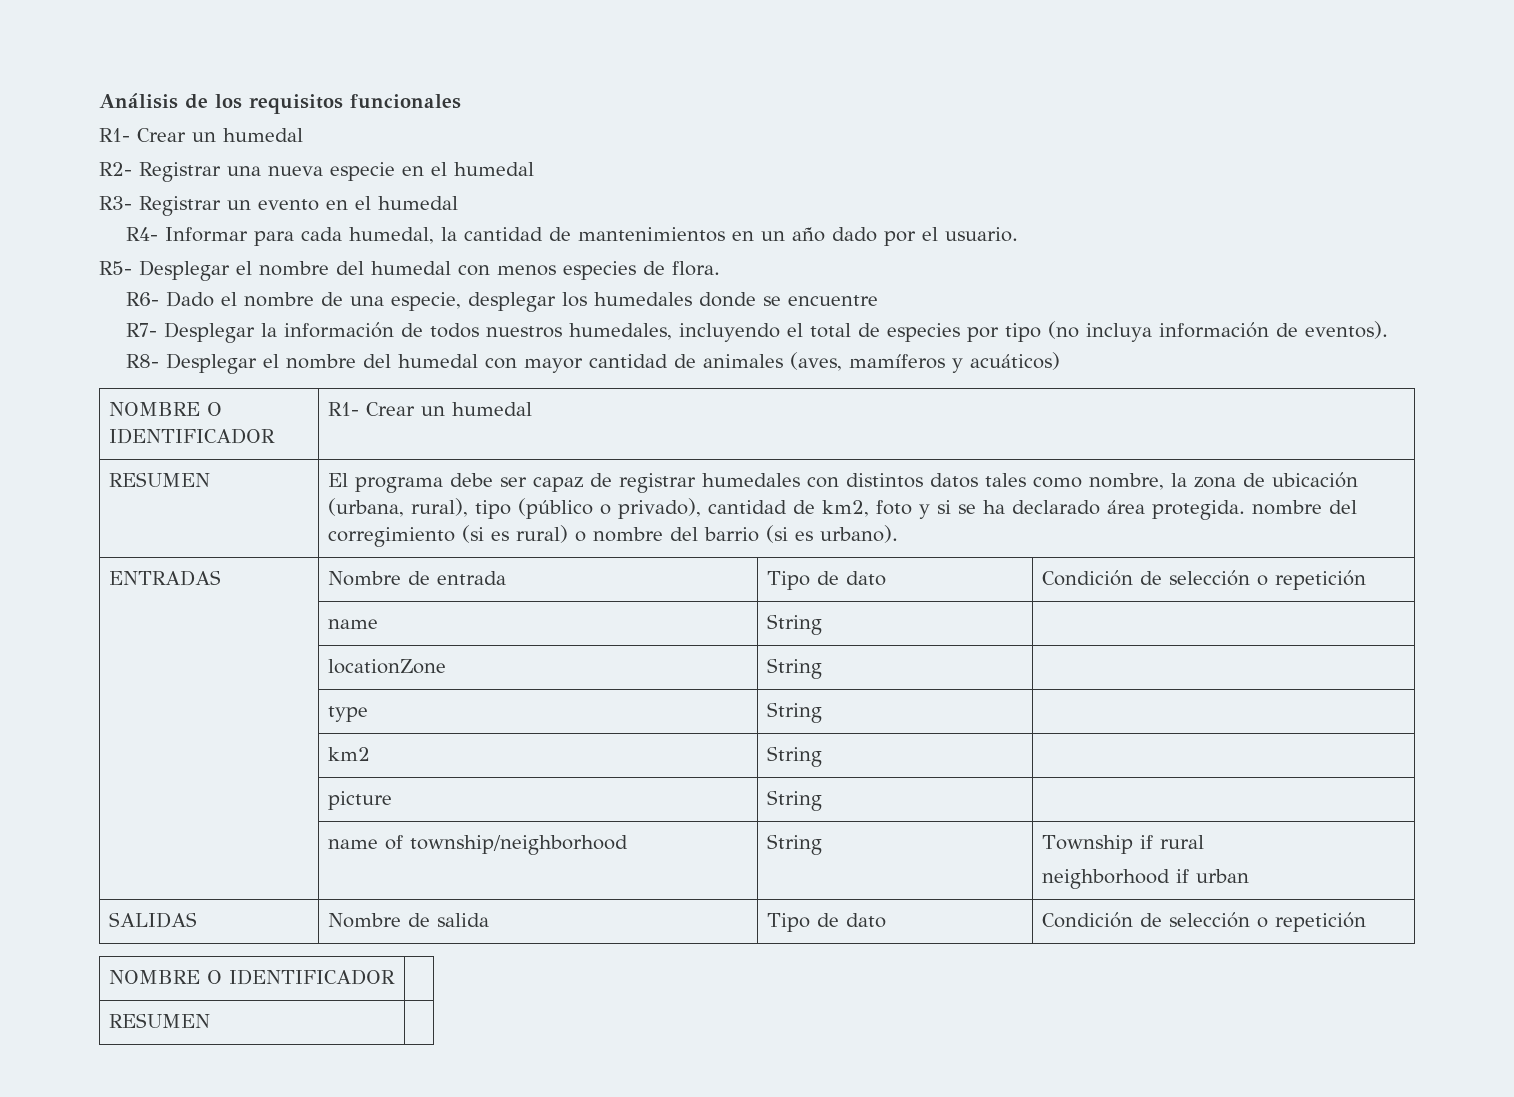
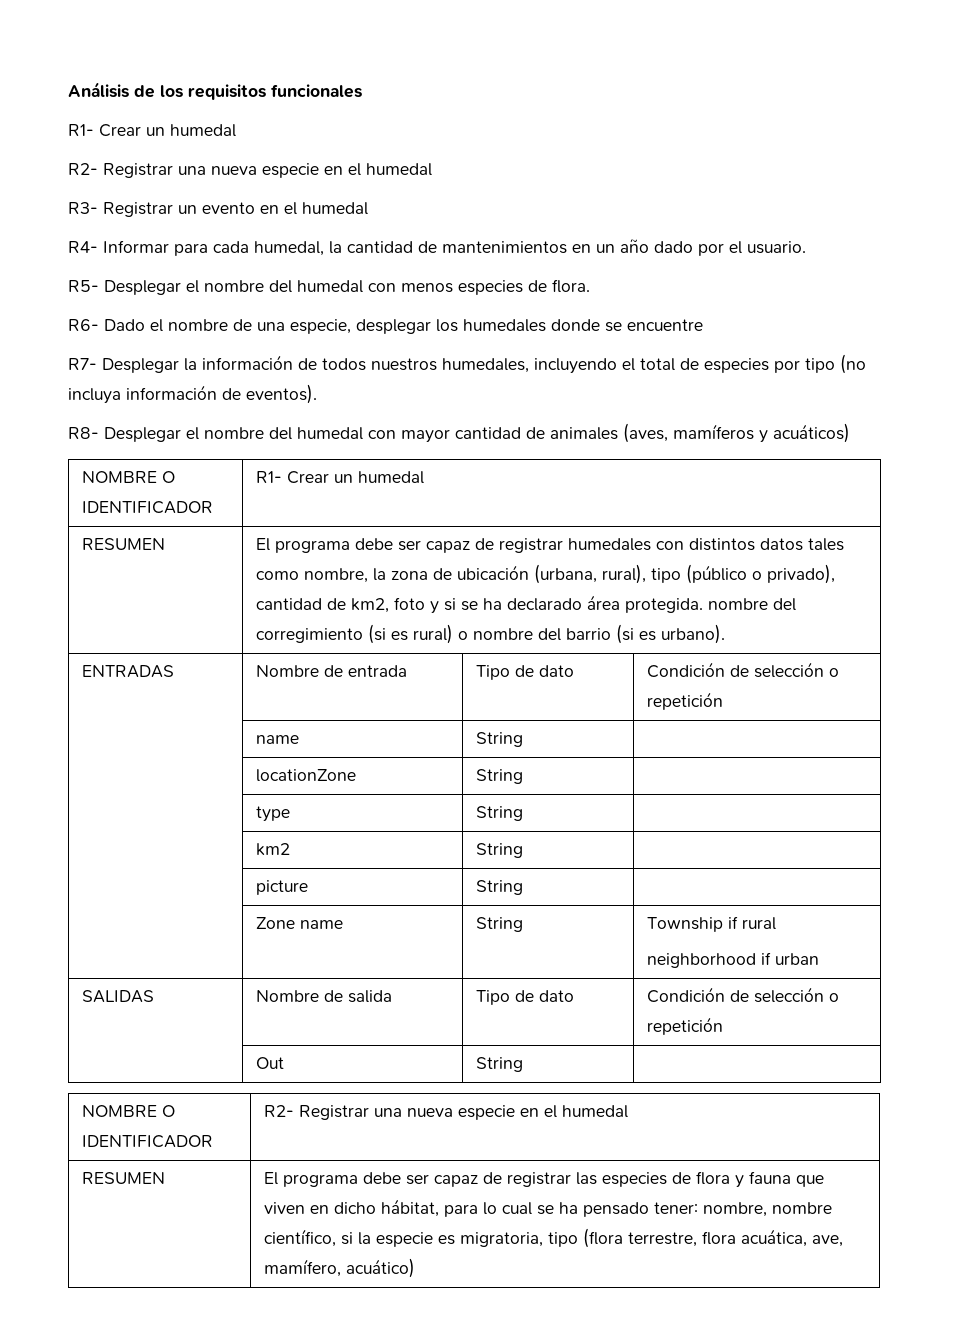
[327,835,628,855] name of township/neighborhood -> [255,917,343,929] Zone name
[108,969,395,985] [108,1013,210,1028] // NOMBRE O IDENTIFICADOR | // RESUMEN | -> [255,1057,284,1069] [475,1057,523,1072] [81,1105,175,1117] [81,1135,213,1148] [263,1105,628,1120] [81,1172,165,1184] [263,1171,824,1188] [263,1199,832,1217] [263,1228,843,1248] [263,1258,415,1278] // | Out | String | // NOMBRE O IDENTIFICADOR | R2- Registrar una nueva especie en el humedal // RESUMEN | El programa debe ser capaz de registrar las especies de flora y fauna que viven en dicho hábitat, para lo cual se ha pensado tener: nombre, nombre científico, si la especie es migratoria, tipo (flora terrestre, flora acuática, ave, mamífero, acuático)

